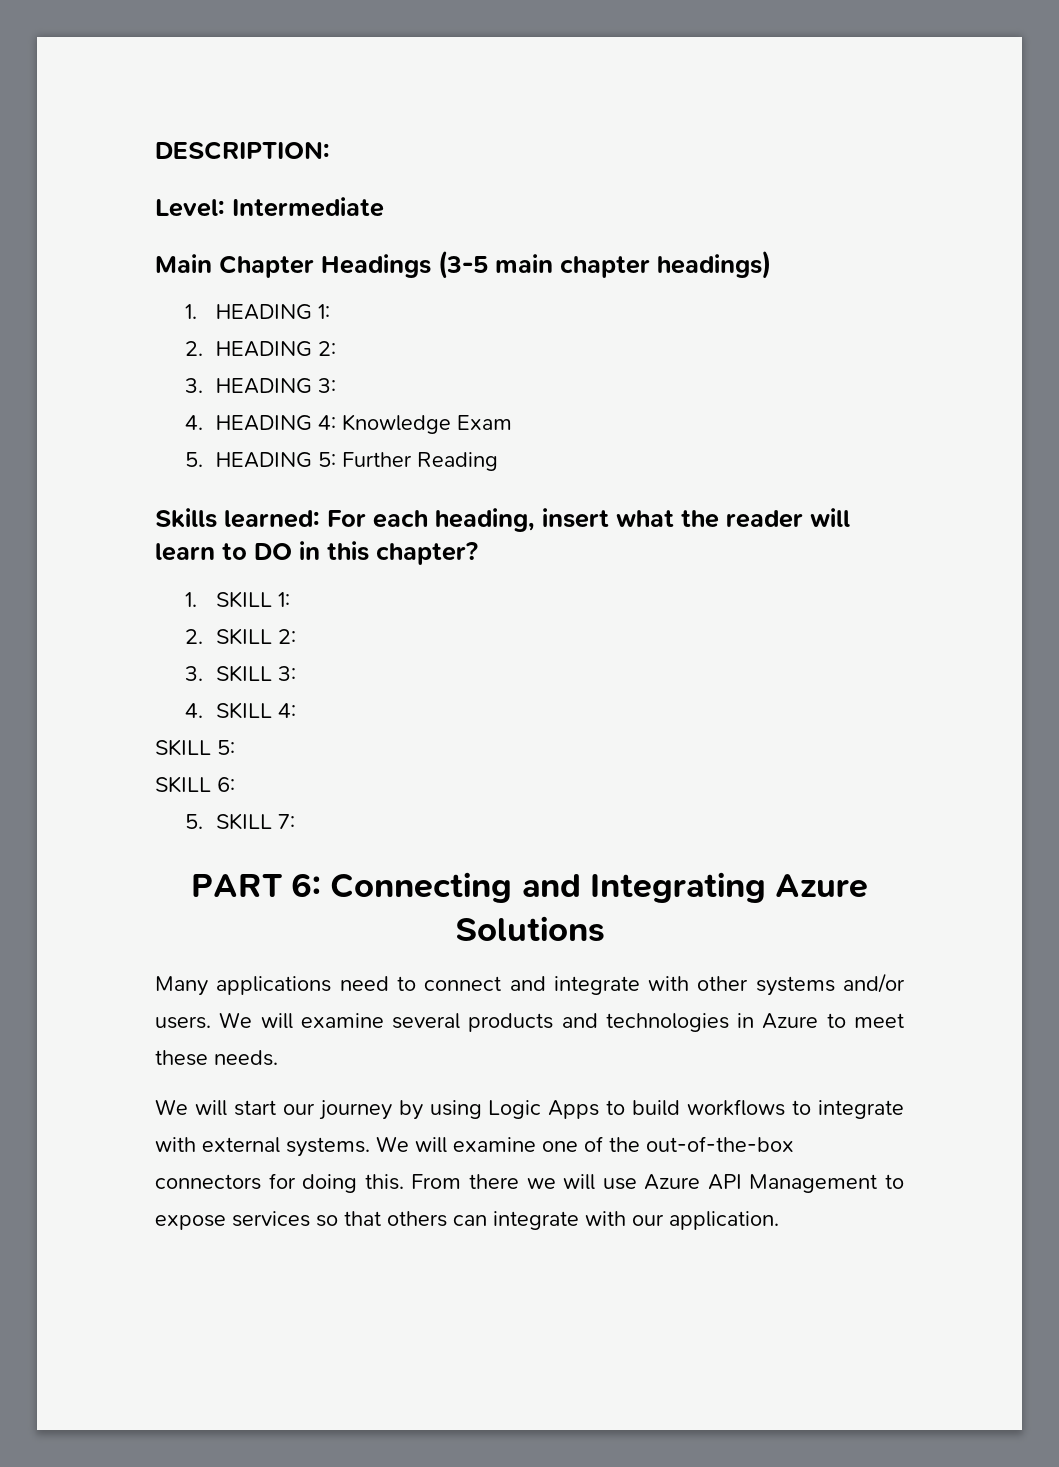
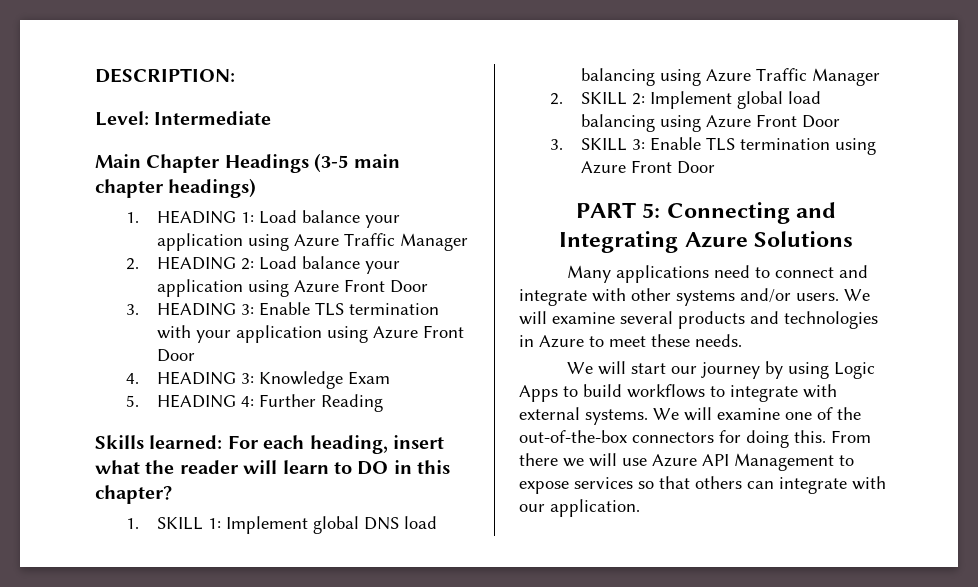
[185,341,336,357] [185,378,336,394] // 2. HEADING 2: // 3. HEADING 3: -> [259,210,401,228] [157,233,469,251] [126,256,401,274] [157,279,429,297] [126,302,440,316] [157,325,465,343] [157,349,196,362] Load balance your application using Azure Traffic Manager // 2. HEADING 2: Load balance your application using Azure Front Door // 3. HEADING 3: Enable TLS termination with your application using Azure Front Door
[317,415,336,430] 4: -> [241,373,255,384] 3:
[317,452,336,467] 5: -> [241,396,255,407] 4:
[185,628,296,645] [185,665,296,682] [185,702,296,719] [155,739,235,756] [155,776,235,793] [185,813,295,830] // 2. SKILL 2: // 3. SKILL 3: // 4. SKILL 4: // SKILL 5: // SKILL 6: // 5. SKILL 7: -> [226,516,438,534] [581,68,881,86] [550,91,822,109] [581,114,841,132] [550,137,877,155] [581,160,716,174] Implement global DNS load balancing using Azure Traffic Manager // 2. SKILL 2: Implement global load balancing using Azure Front Door // 3. SKILL 3: Enable TLS termination using Azure Front Door
[291,873,322,897] 6: -> [642,203,661,218] 5:

